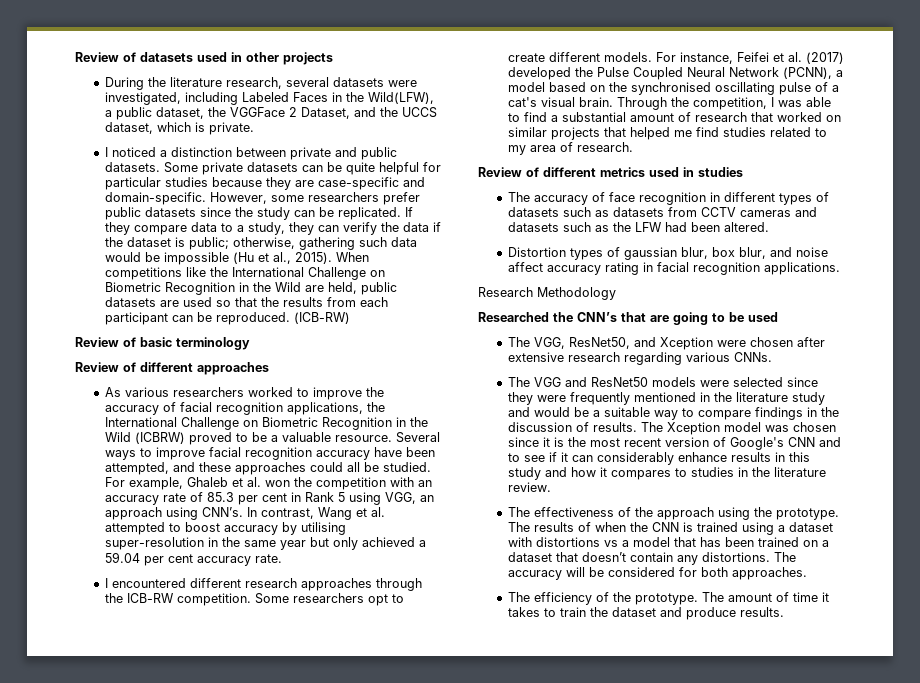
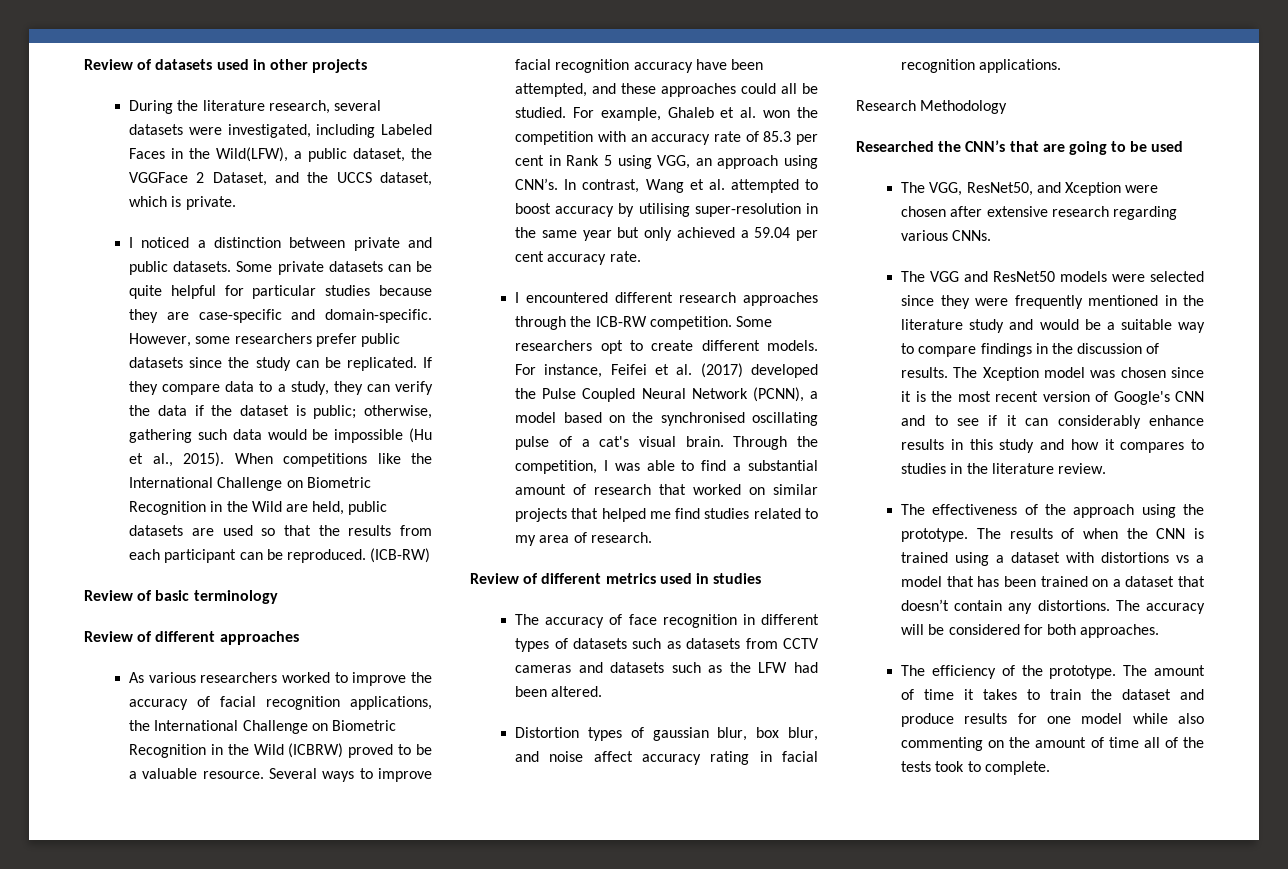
[740,607,785,617] results. -> [964,713,1204,724] [901,737,1204,751] [901,761,1050,775] results for one model while also commenting on the amount of time all of the tests took to complete.

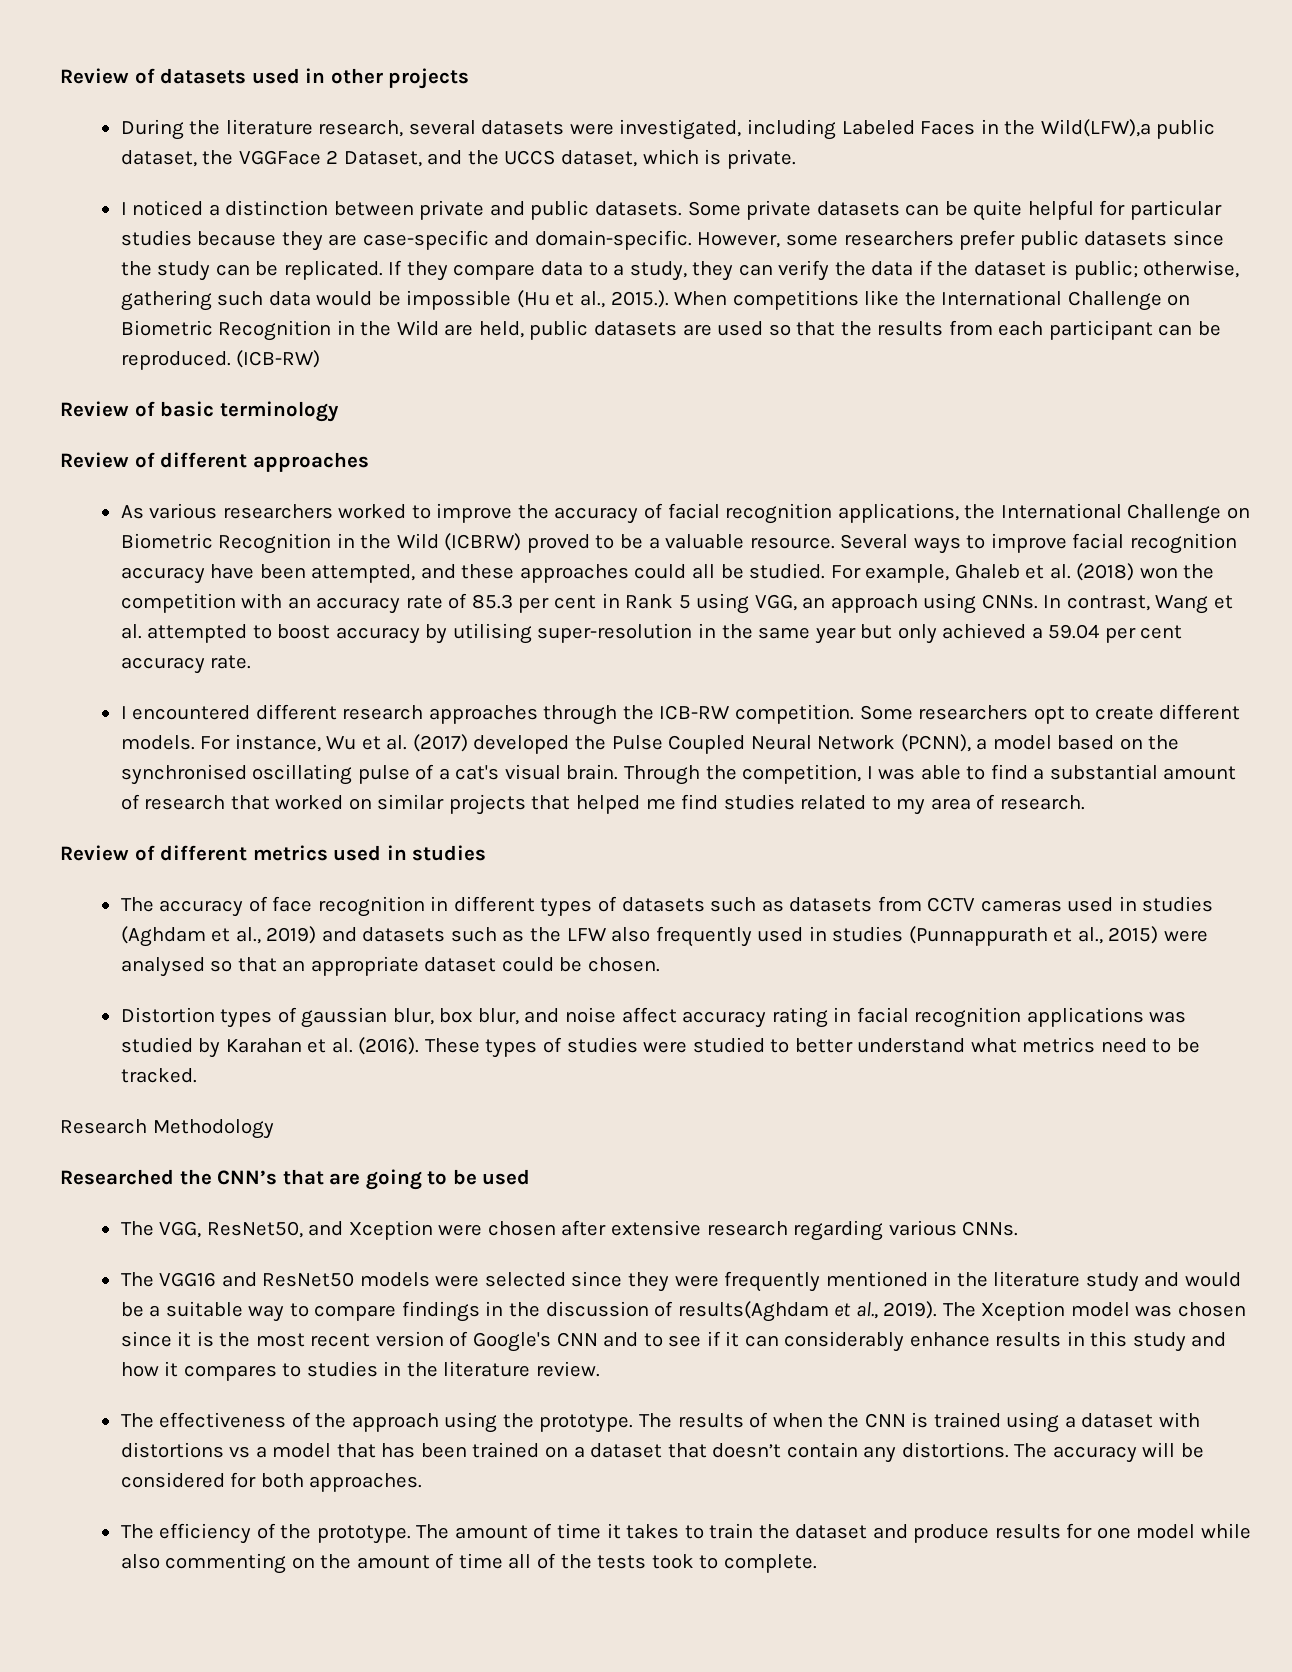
[216,147,303,162] Wild(LFW), a -> [1040,119,1151,137] Wild(LFW),a
[183,452,225,467] 2015). -> [610,290,669,308] 2015.).
(757, 112) none -> [1076,563,1135,581] (2018)
[515,178,559,190] CNN’s. -> [981,594,1038,609] CNNs.
[610,364,647,375] Feifei -> [326,736,357,750] Wu
(572, 669) none -> [1067,896,1214,912] [120,926,317,947] used in studies (Aghdam et al., 2019)
[794,662,818,673] [515,686,603,697] had been altered. -> [611,926,1208,947] [120,956,660,977] also frequently used in studies (Punnappurath et al., 2015) were analysed so that an appropriate dataset could be chosen.
[979,59,1062,73] applications. -> [1026,1007,1187,1027] [120,1037,1200,1058] [120,1068,197,1083] applications was studied by Karahan et al. (2016). These types of studies were studied to better understand what metrics need to be tracked.
[930,271,960,282] VGG -> [159,1272,217,1287] VGG16
[901,367,949,378] results. -> [677,1301,938,1322] results(Aghdam et al., 2019).

